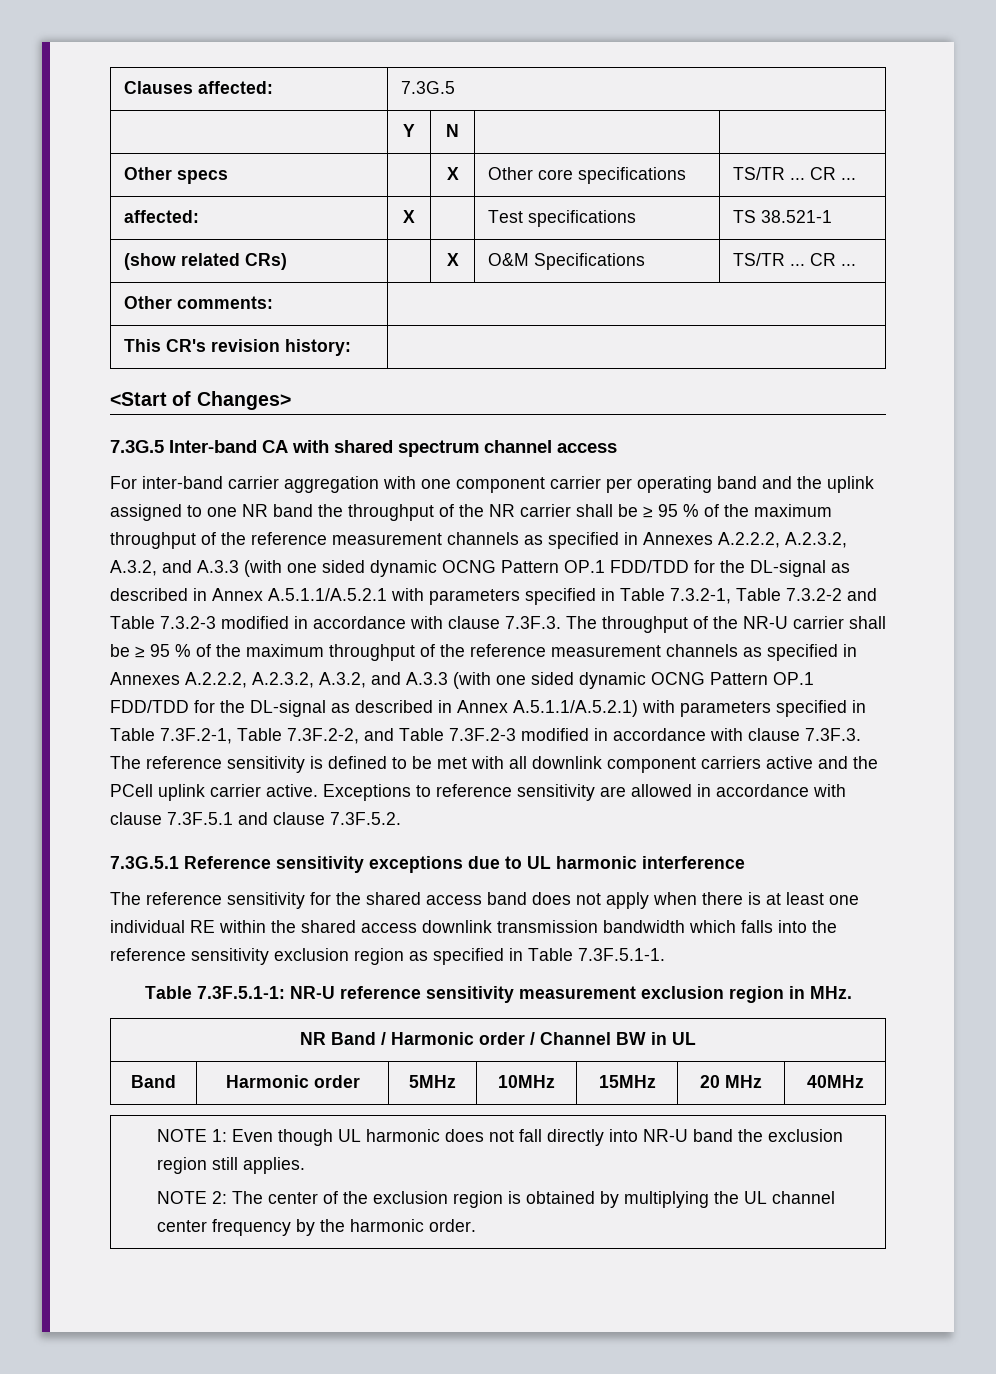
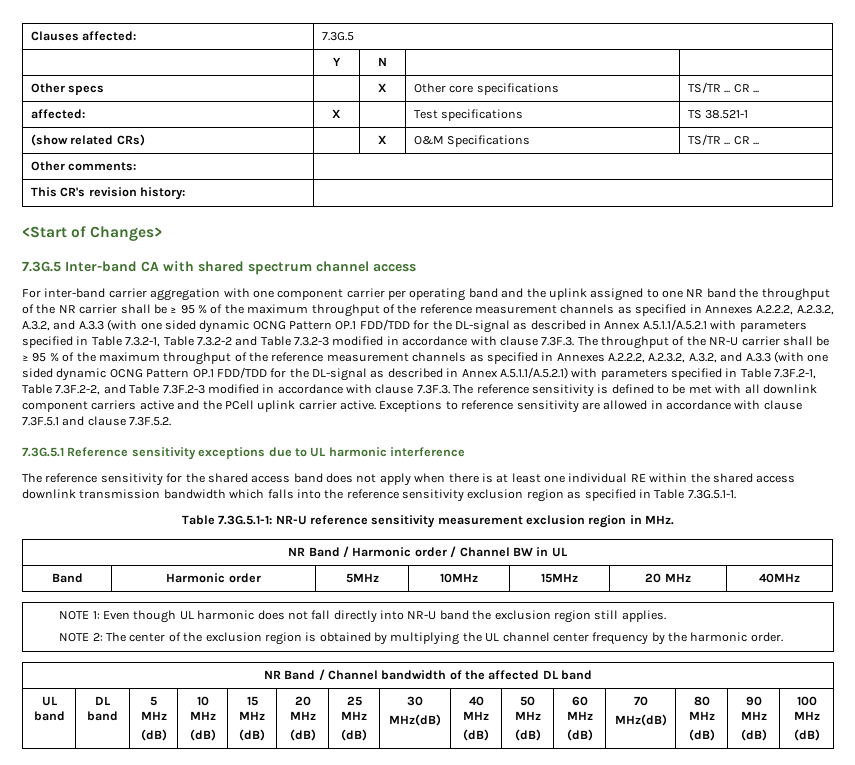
[578,948,665,961] [144,986,285,999] 7.3F.5.1-1. // Table 7.3F.5.1-1: -> [687,490,736,499] [181,515,273,525] 7.3G.5.1-1. // Table 7.3G.5.1-1:
(476, 1225) none -> [263,669,593,681] [41,696,57,706] [33,711,65,721] [95,696,110,705] [87,711,118,721] [150,696,157,706] [140,711,167,720] [140,729,167,741] [196,696,209,706] [189,711,216,720] [189,729,216,741] [246,696,258,706] [239,711,265,720] [239,729,265,741] [294,696,311,706] [289,711,316,720] [289,729,316,741] [346,696,362,706] [341,711,367,720] [341,729,367,741] [407,696,423,706] [389,714,441,726] [468,696,484,706] [463,711,489,720] [463,729,489,741] [520,696,535,706] [514,711,541,720] [514,729,541,741] [571,696,588,706] [566,711,593,720] [566,729,593,741] [633,696,648,706] [614,714,667,726] [693,696,710,706] [688,711,715,720] [688,729,715,741] [745,696,762,706] [740,711,767,720] [740,729,767,741] [796,696,817,706] [793,711,820,720] [793,729,820,741] // NR Band / Channel bandwidth of the affected DL band // UL band | DL band | 5 MHz // (dB) | 10 MHz // (dB) | 15 MHz // (dB) | 20 MHz // (dB) | 25 MHz // (dB) | 30 // MHz(dB) | 40 MHz // (dB) | 50 MHz // (dB) | 60 MHz // (dB) | 70 // MHz(dB) | 80 MHz // (dB) | 90 MHz // (dB) | 100 MHz // (dB)

